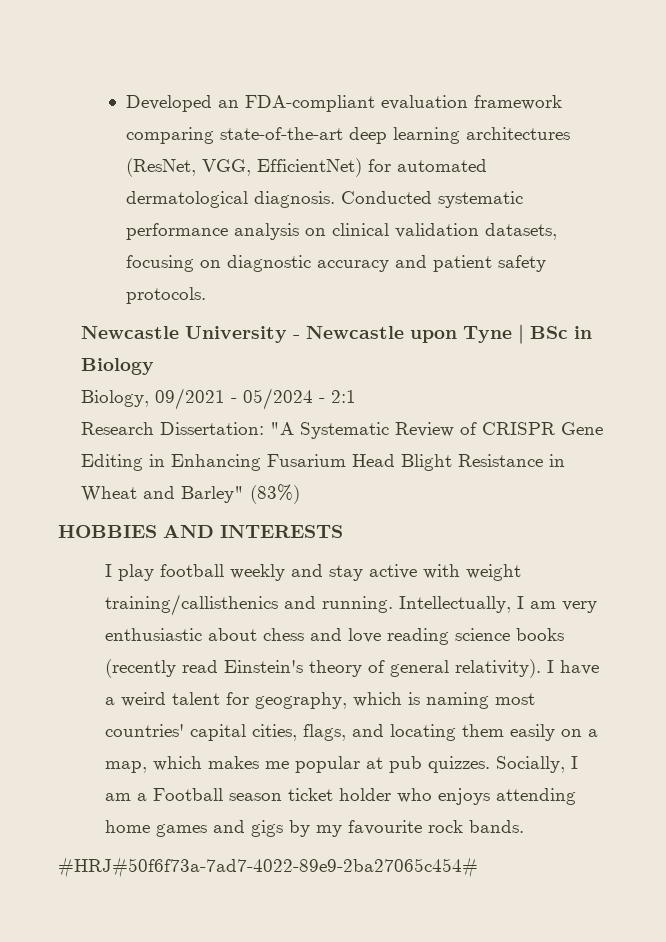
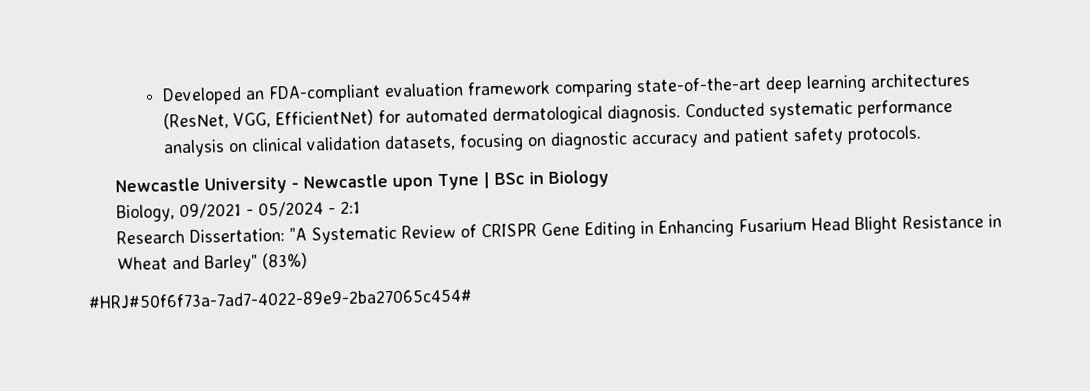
[58,525,343,538] [104,564,521,581] [104,594,597,616] [104,628,564,645] [104,659,599,678] [104,692,535,709] [104,724,598,741] [104,756,578,773] [104,788,576,805] [104,820,524,837] // HOBBIES AND INTERESTS // I play football weekly and stay active with weight training/callisthenics and running. Intellectually, I am very enthusiastic about chess and love reading science books (recently read Einstein's theory of general relativity). I have a weird talent for geography, which is naming most countries' capital cities, flags, and locating them easily on a map, which makes me popular at pub quizzes. Socially, I am a Football season ticket holder who enjoys attending home games and gigs by my favourite rock bands. -> (309, 261) none

